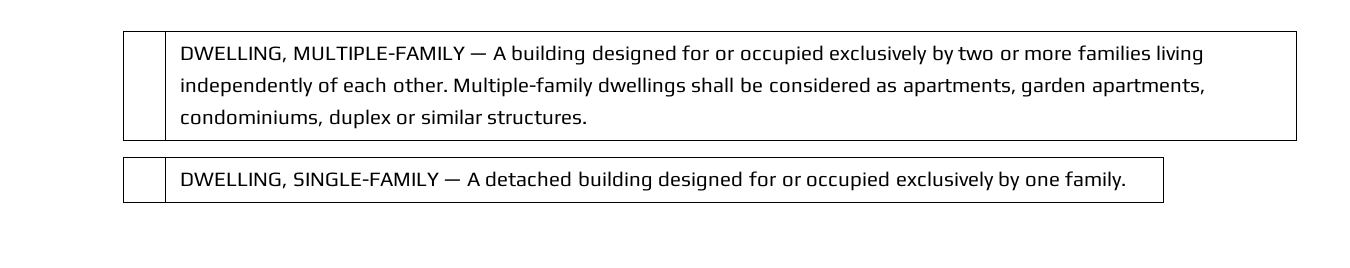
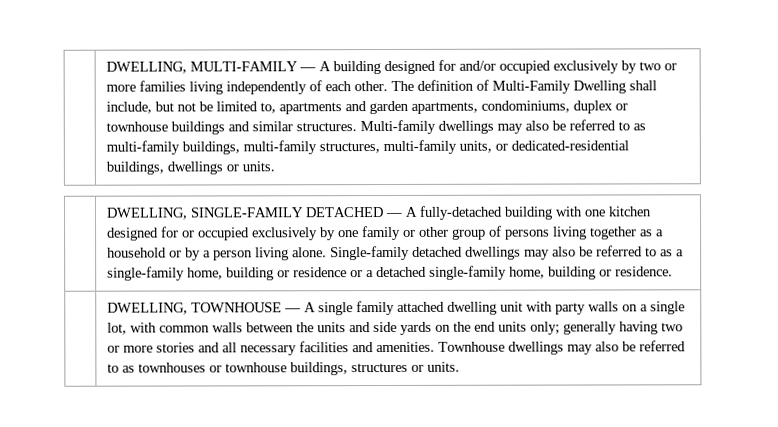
[180,46,465,63] | DWELLING, MULTIPLE-FAMILY -> [105,61,298,74] | DWELLING, MULTI-FAMILY
[715,49,735,61] or -> [458,60,496,71] and/or
[453,77,1016,97] Multiple-family dwellings shall be considered as apartments, -> [390,79,657,94] [105,101,367,115] The definition of Multi-Family Dwelling shall include, but not be limited to, apartments and
(416, 119) none -> [105,121,250,135] townhouse buildings and
(588, 118) none -> [359,119,646,135] [105,139,629,155] [105,161,275,175] Multi-family dwellings may also be referred to as multi-family buildings, multi-family structures, multi-family units, or dedicated-residential buildings, dwellings or units.
[444,171,653,191] — A detached building -> [304,205,652,220] DETACHED — A fully-detached building with one kitchen
[1065,171,1127,191] family. -> [361,225,664,241] [106,245,684,261] [106,265,673,281] [106,300,685,316] [106,321,683,335] [106,340,686,356] [106,361,460,376] family or other group of persons living together as a household or by a person living alone. Single-family detached dwellings may also be referred to as a single-family home, building or residence or a detached single-family home, building or residence. // | DWELLING, TOWNHOUSE — A single family attached dwelling unit with party walls on a single lot, with common walls between the units and side yards on the end units only; generally having two or more stories and all necessary facilities and amenities. Townhouse dwellings may also be referred to as townhouses or townhouse buildings, structures or units.

